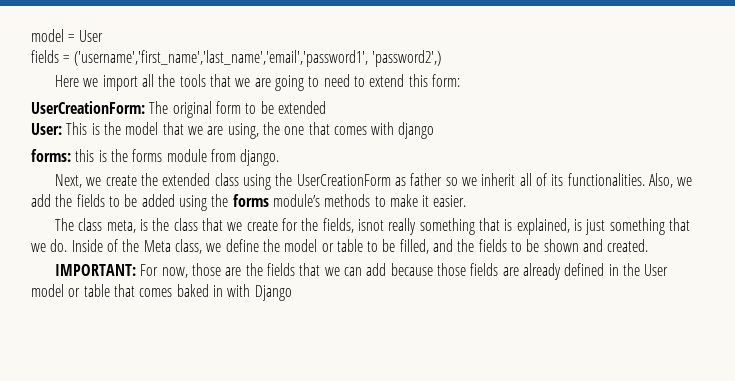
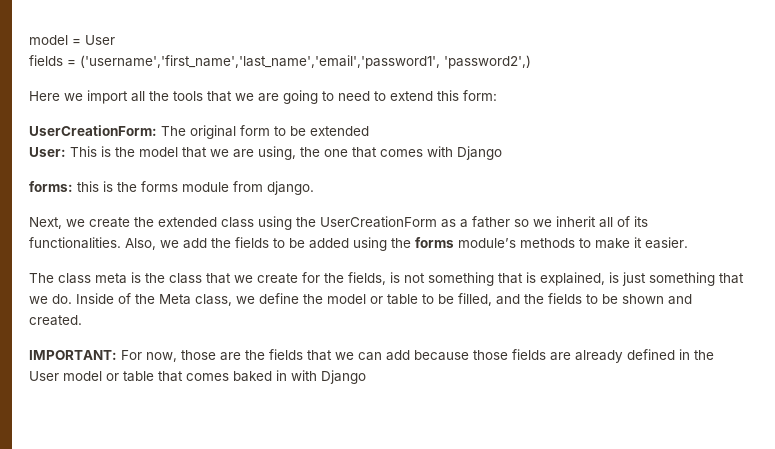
[398,122,435,139] django -> [457,146,502,160] Django
(406, 181) none -> [460,219,468,228] a
[106,220,136,233] meta, -> [95,273,127,284] meta
[357,218,417,235] isnot really -> [390,272,425,283] is not

